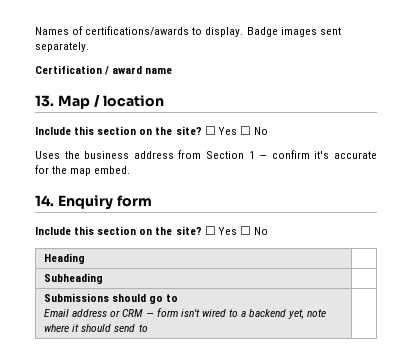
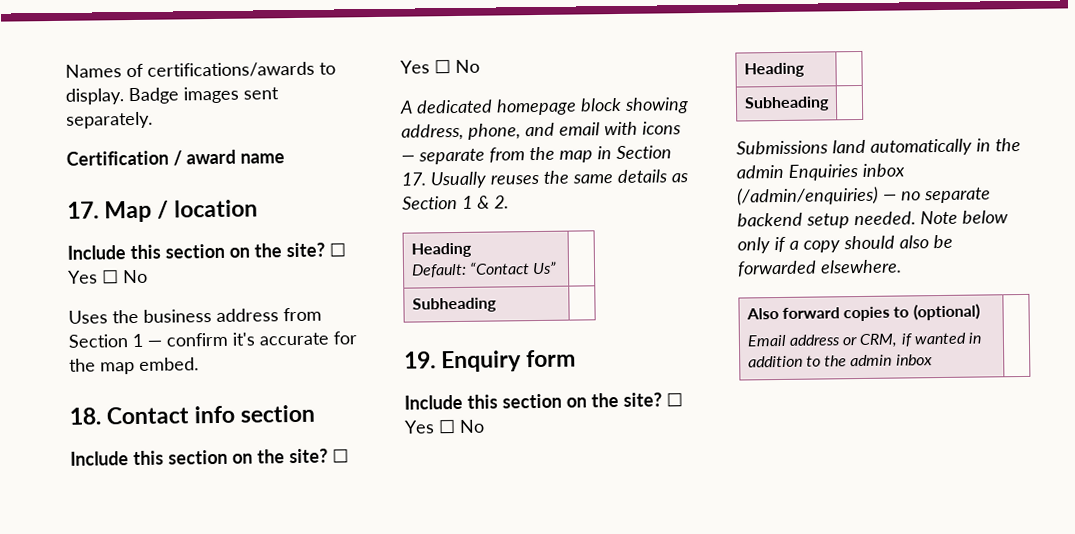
[35,95,54,107] 13. -> [67,201,99,219] 17.
[35,195,54,206] 14. -> [69,404,316,425] [70,448,349,466] [400,59,480,74] [399,97,689,116] [401,121,681,141] [401,145,672,165] [401,169,688,189] [402,195,509,210] [410,242,472,258] [410,261,558,278] [411,297,497,313] [404,351,436,369] 18. Contact info section // Include this section on the site? ☐ Yes ☐ No // A dedicated homepage block showing address, phone, and email with icons — separate from the map in Section 17. Usually reuses the same details as Section 1 & 2. // Heading // Default: “Contact Us” | // Subheading | // 19.
[44,293,179,304] // Submissions should go to -> [736,138,1021,156] [736,163,905,181] [737,186,991,206] [737,210,1009,229] [737,234,953,254] [737,259,902,277] [745,303,980,322] // Submissions land automatically in the admin Enquiries inbox (/admin/enquiries) — no separate backend setup needed. Note below only if a copy should also be forwarded elsewhere. // Also forward copies to (optional)
[122,308,327,319] [44,324,148,332] CRM — form isn't wired to a backend yet, note where it should send to -> [859,332,982,349] [747,354,933,368] CRM, if wanted in addition to the admin inbox

